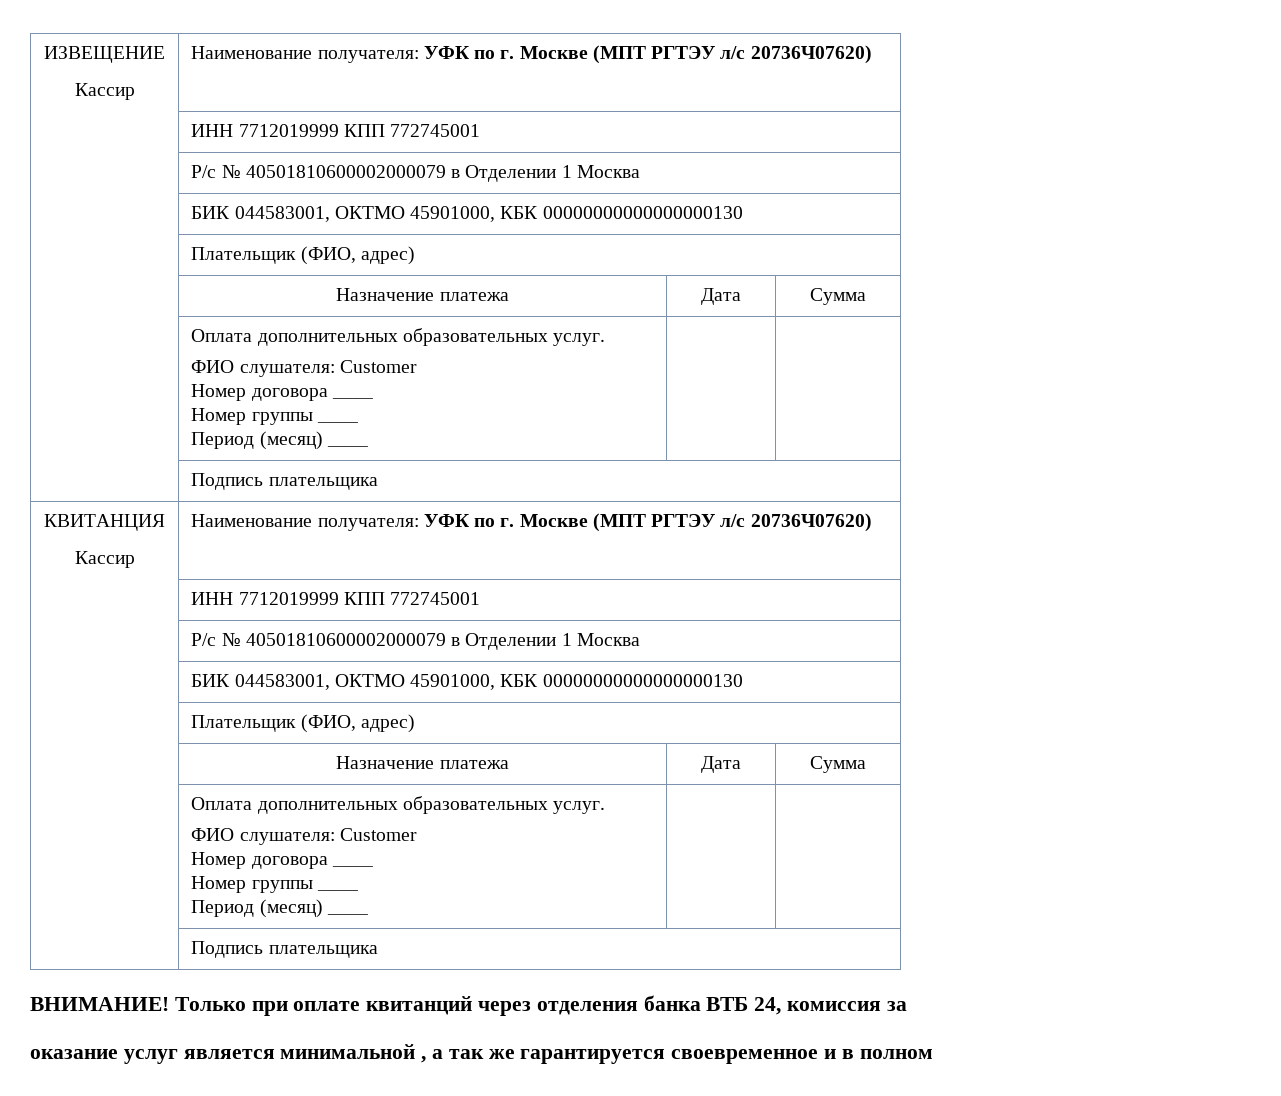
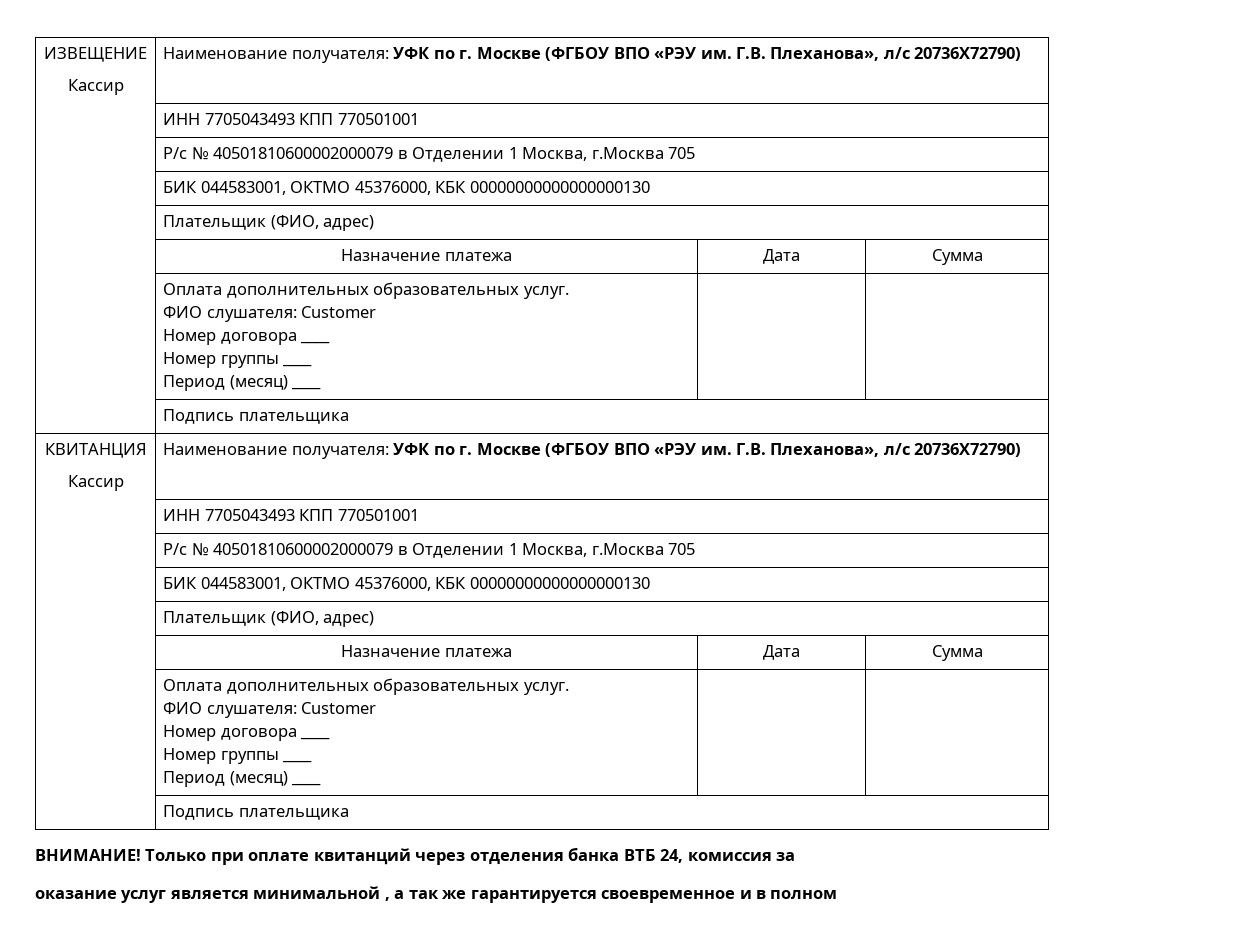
[592,45,872,64] [191,124,481,137] [191,164,640,182] [191,206,496,222] (МПТ РГТЭУ л/с 20736Ч07620) // | ИНН 7712019999 КПП 772745001 // | Р/с № 40501810600002000079 в Отделении 1 Москва // | БИК 044583001, ОКТМО 45901000, -> [545,47,1022,61] [163,113,419,125] [163,147,696,162] [163,181,431,195] (ФГБОУ ВПО «РЭУ им. Г.В. Плеханова», л/c 20736X72790) // | ИНН 7705043493 КПП 770501001 // | Р/с № 40501810600002000079 в Отделении 1 Москва, г.Москва 705 // | БИК 044583001, ОКТМО 45376000,
[592,513,872,532] [191,592,481,605] [191,632,640,650] [191,674,496,690] (МПТ РГТЭУ л/с 20736Ч07620) // | ИНН 7712019999 КПП 772745001 // | Р/с № 40501810600002000079 в Отделении 1 Москва // | БИК 044583001, ОКТМО 45901000, -> [545,443,1022,457] [163,509,419,521] [163,543,696,558] [163,577,431,591] (ФГБОУ ВПО «РЭУ им. Г.В. Плеханова», л/c 20736X72790) // | ИНН 7705043493 КПП 770501001 // | Р/с № 40501810600002000079 в Отделении 1 Москва, г.Москва 705 // | БИК 044583001, ОКТМО 45376000,

